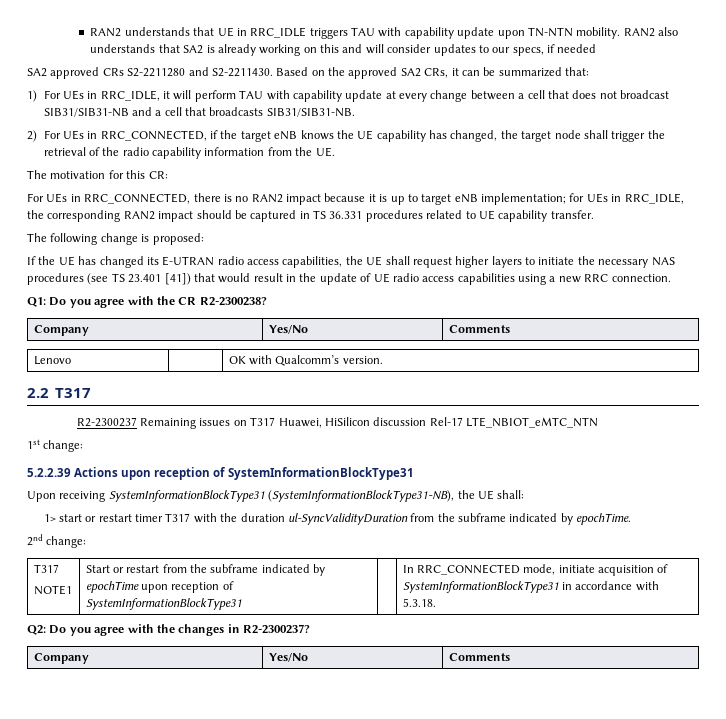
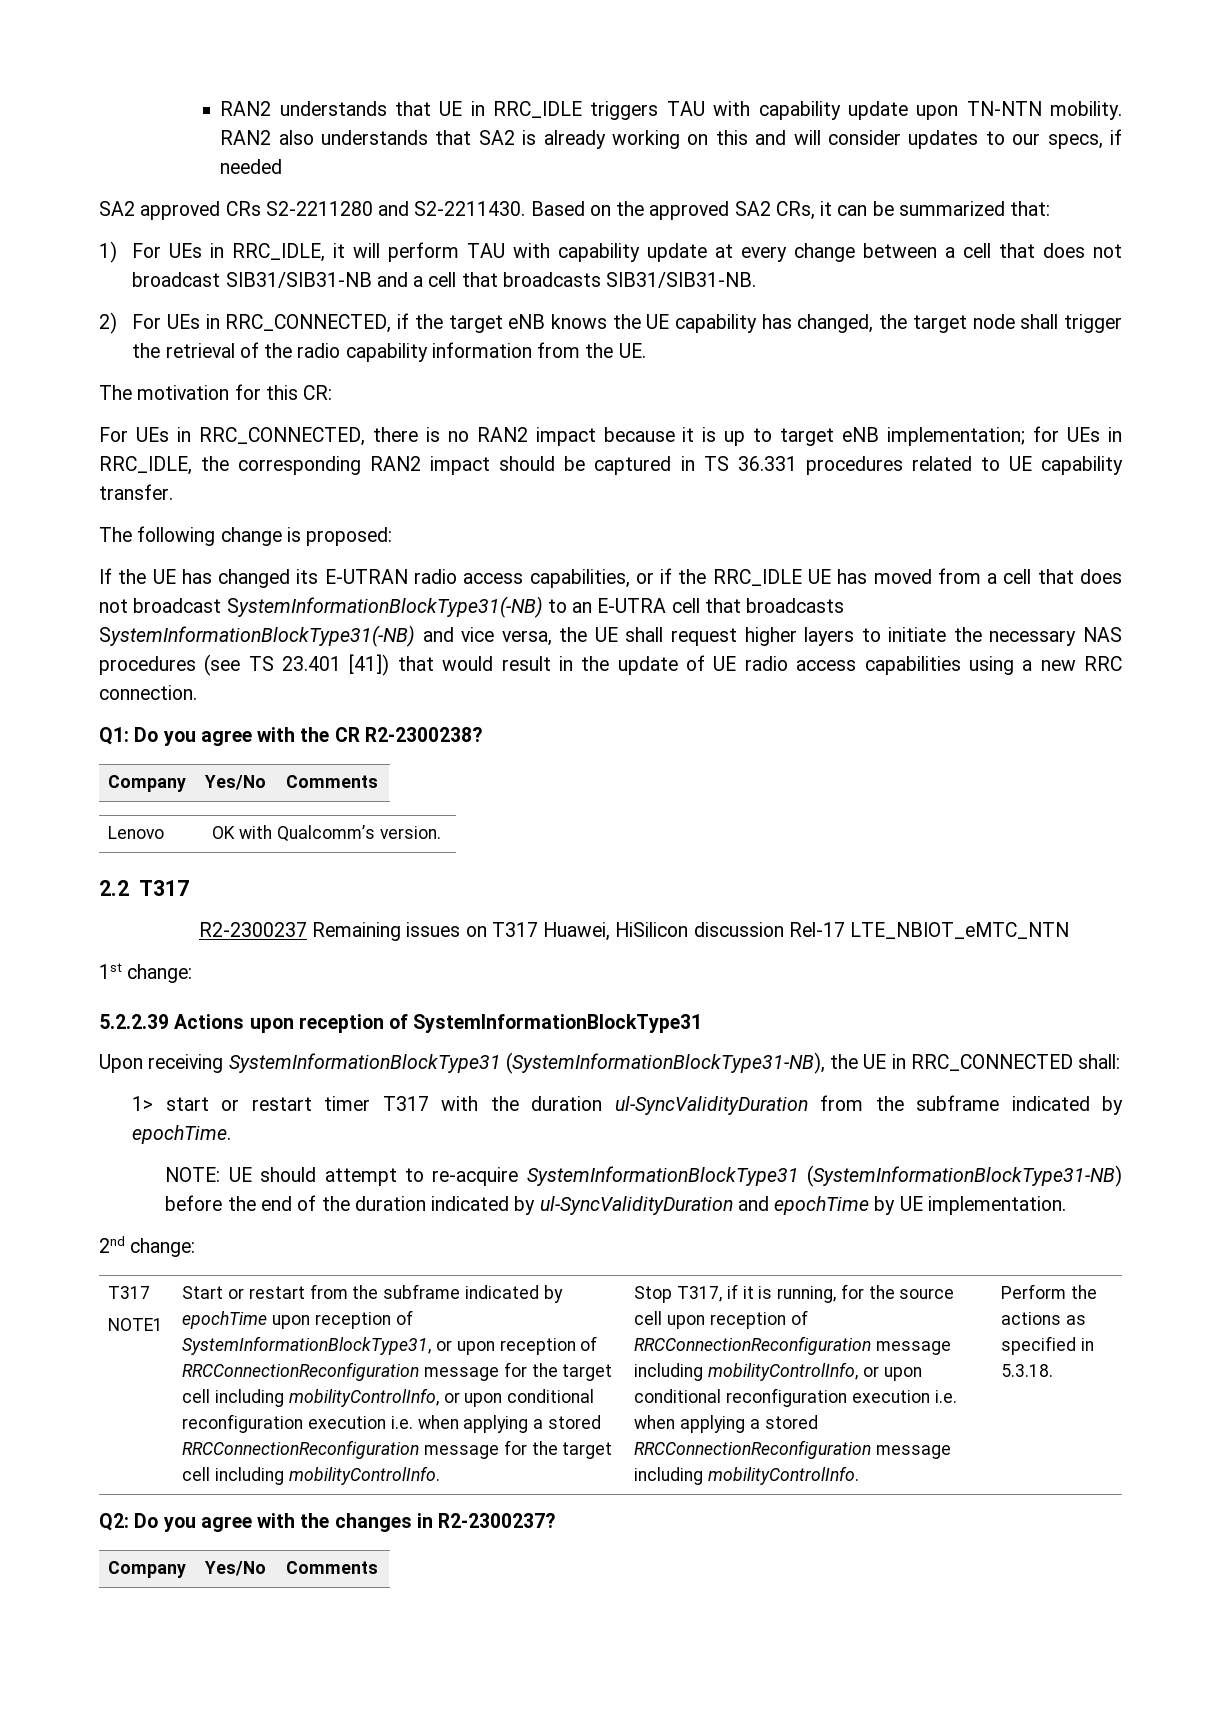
(343, 262) none -> [635,568,1123,586] [99,596,845,618] [99,625,552,647] or if the RRC_IDLE UE has moved from a cell that does not broadcast SystemInformationBlockType31(-NB) to an E-UTRA cell that broadcasts SystemInformationBlockType31(-NB) and vice versa,
(494, 495) none -> [891,1054,1073,1071] in RRC_CONNECTED
(632, 519) none -> [165,1165,1122,1187] [165,1195,1066,1215] // NOTE: UE should attempt to re-acquire SystemInformationBlockType31 (SystemInformationBlockType31-NB) before the end of the duration indicated by ul-SyncValidityDuration and epochTime by UE implementation.
[85,598,242,610] [402,564,669,576] [402,581,659,593] SystemInformationBlockType31 | | In RRC_CONNECTED mode, initiate acquisition of SystemInformationBlockType31 in accordance with -> [182,1336,598,1355] [182,1362,613,1381] [182,1388,595,1407] [182,1414,601,1433] [182,1440,613,1459] [182,1466,440,1485] [634,1284,955,1303] [634,1310,808,1329] [634,1336,952,1355] [634,1362,922,1381] [634,1388,957,1407] [634,1415,818,1433] [634,1440,952,1459] [634,1466,860,1485] [1001,1284,1098,1299] [1001,1312,1087,1325] [1001,1336,1095,1355] SystemInformationBlockType31, or upon reception of RRCConnectionReconfiguration message for the target cell including mobilityControlInfo, or upon conditional reconfiguration execution i.e. when applying a stored RRCConnectionReconfiguration message for the target cell including mobilityControlInfo. | Stop T317, if it is running, for the source cell upon reception of RRCConnectionReconfiguration message including mobilityControlInfo, or upon conditional reconfiguration execution i.e. when applying a stored RRCConnectionReconfiguration message including mobilityControlInfo. | Perform the actions as specified in

